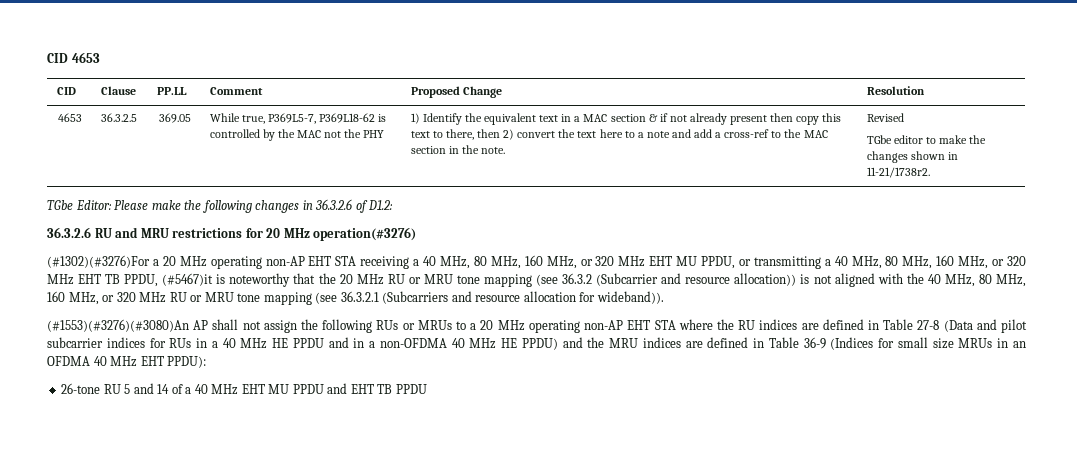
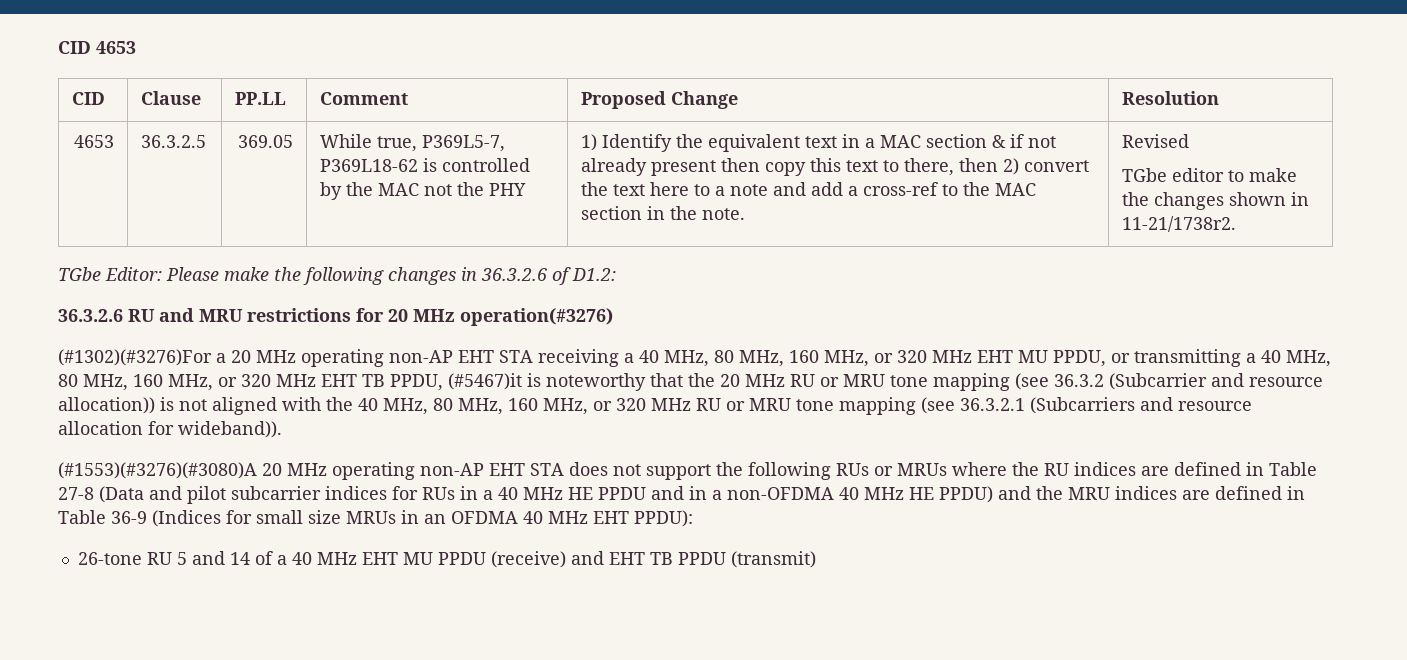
[47,319,676,333] (#1553)(#3276)(#3080)An AP shall not assign the following RUs or MRUs to a 20 MHz operating non-AP EHT STA -> [58,462,947,480] (#1553)(#3276)(#3080)A 20 MHz operating non-AP EHT STA does not support the following RUs or MRUs
(324, 389) none -> [490,551,566,568] (receive)
(427, 389) none -> [730,551,816,568] (transmit)

